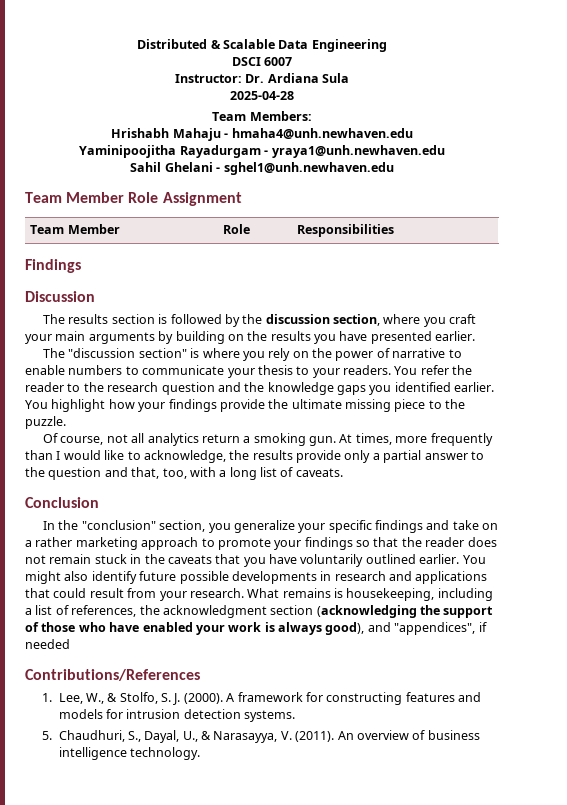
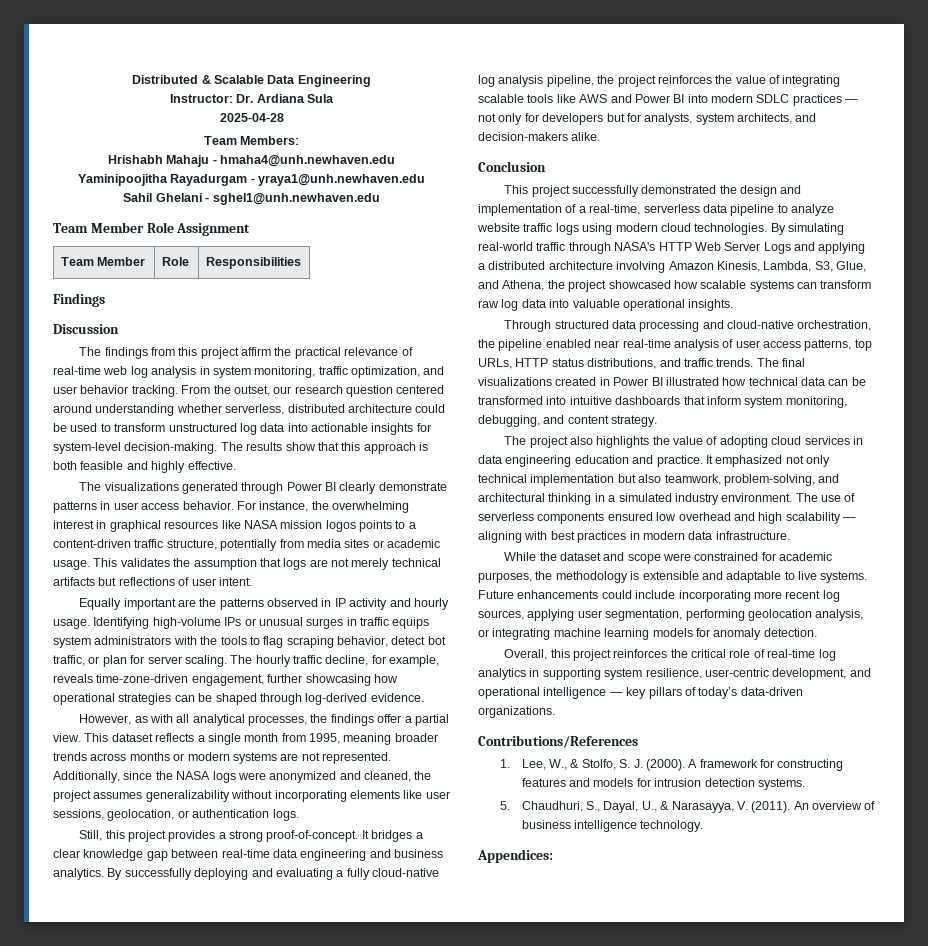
[231,57,293,66] // DSCI 6007 -> (371, 81) none
[68,314,477,327] [25,331,476,344] [43,348,462,361] [25,365,473,378] [25,382,495,395] [25,399,466,412] [25,416,66,429] [43,433,493,446] [25,450,484,463] [25,467,343,480] [25,497,99,508] [43,520,499,533] [25,537,497,550] [25,554,486,567] [25,571,488,584] [25,588,493,601] [25,605,494,618] [25,622,487,635] [25,639,70,649] results section is followed by the discussion section, where you craft your main arguments by building on the results you have presented earlier. // The "discussion section" is where you rely on the power of narrative to enable numbers to communicate your thesis to your readers. You refer the reader to the research question and the knowledge gaps you identified earlier. You highlight how your findings provide the ultimate missing piece to the puzzle. // Of course, not all analytics return a smoking gun. At times, more frequently than I would like to acknowledge, the results provide only a partial answer to the question and that, too, with a long list of caveats. // Conclusion // In the "conclusion" section, you generalize your specific findings and take on a rather marketing approach to promote your findings so that the reader does not remain stuck in the caveats that you have voluntarily outlined earlier. You might also identify future possible developments in research and applications that could result from your research. What remains is housekeeping, including a list of references, the acknowledgment section (acknowledging the support of those who have enabled your work is always good), and "appendices", if needed -> [104,347,413,359] [53,366,445,378] [53,385,445,397] [53,404,446,416] [53,423,431,435] [53,442,428,454] [53,461,236,473] [79,482,447,494] [53,501,409,513] [53,520,416,532] [53,539,440,551] [53,558,441,570] [53,577,252,586] [79,598,449,610] [53,617,430,629] [53,636,446,648] [53,655,440,667] [53,674,398,686] [53,693,424,705] [79,714,449,726] [53,733,438,745] [53,752,391,764] [53,771,432,783] [53,790,450,802] [53,809,299,821] [79,830,423,842] [53,849,443,861] [53,868,439,880] [478,75,841,87] [478,94,859,106] [478,113,817,125] [478,132,601,141] [478,161,546,172] [504,185,802,197] [478,204,834,216] [477,223,844,235] [478,242,866,254] [478,261,866,273] [478,280,872,292] [478,299,734,311] [504,320,872,332] [478,339,872,351] [478,358,805,369] [478,377,866,386] [478,396,847,408] [478,415,658,427] [504,436,863,448] [478,455,830,467] [478,474,840,486] [478,493,856,505] [478,512,856,524] [478,531,790,543] [504,552,833,564] [478,571,868,583] [478,590,840,602] [478,609,864,621] [478,628,817,640] [504,649,836,661] [478,668,871,680] [478,687,803,699] [478,706,555,718] findings from this project affirm the practical relevance of real-time web log analysis in system monitoring, traffic optimization, and user behavior tracking. From the outset, our research question centered around understanding whether serverless, distributed architecture could be used to transform unstructured log data into actionable insights for system-level decision-making. The results show that this approach is both feasible and highly effective. // The visualizations generated through Power BI clearly demonstrate patterns in user access behavior. For instance, the overwhelming interest in graphical resources like NASA mission logos points to a content-driven traffic structure, potentially from media sites or academic usage. This validates the assumption that logs are not merely technical artifacts but reflections of user intent. // Equally important are the patterns observed in IP activity and hourly usage. Identifying high-volume IPs or unusual surges in traffic equips system administrators with the tools to flag scraping behavior, detect bot traffic, or plan for server scaling. The hourly traffic decline, for example, reveals time-zone-driven engagement, further showcasing how operational strategies can be shaped through log-derived evidence. // However, as with all analytical processes, the findings offer a partial view. This dataset reflects a single month from 1995, meaning broader trends across months or modern systems are not represented. Additionally, since the NASA logs were anonymized and cleaned, the project assumes generalizability without incorporating elements like user sessions, geolocation, or authentication logs. // Still, this project provides a strong proof-of-concept. It bridges a clear knowledge gap between real-time data engineering and business analytics. By successfully deploying and evaluating a fully cloud-native log analysis pipeline, the project reinforces the value of integrating scalable tools like AWS and Power BI into modern SDLC practices — not only for developers but for analysts, system architects, and decision-makers alike. // Conclusion // This project successfully demonstrated the design and implementation of a real-time, serverless data pipeline to analyze website traffic logs using modern cloud technologies. By simulating real-world traffic through NASA's HTTP Web Server Logs and applying a distributed architecture involving Amazon Kinesis, Lambda, S3, Glue, and Athena, the project showcased how scalable systems can transform raw log data into valuable operational insights. // Through structured data processing and cloud-native orchestration, the pipeline enabled near real-time analysis of user access patterns, top URLs, HTTP status distributions, and traffic trends. The final visualizations created in Power BI illustrated how technical data can be transformed into intuitive dashboards that inform system monitoring, debugging, and content strategy. // The project also highlights the value of adopting cloud services in data engineering education and practice. It emphasized not only technical implementation but also teamwork, problem-solving, and architectural thinking in a simulated industry environment. The use of serverless components ensured low overhead and high scalability — aligning with best practices in modern data infrastructure. // While the dataset and scope were constrained for academic purposes, the methodology is extensible and adaptable to live systems. Future enhancements could include incorporating more recent log sources, applying user segmentation, performing geolocation analysis, or integrating machine learning models for anomaly detection. // Overall, this project reinforces the critical role of real-time log analytics in supporting system resilience, user-centric development, and operational intelligence — key pillars of today’s data-driven organizations.
(200, 753) none -> [477,849,553,863] // Appendices:

